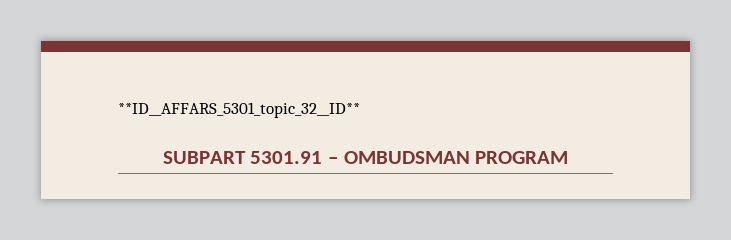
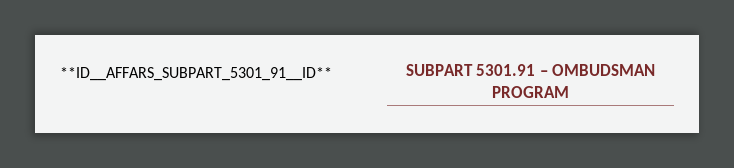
[118,102,360,118] **ID__AFFARS_5301_topic_32__ID** -> [60,67,332,81] **ID__AFFARS_SUBPART_5301_91__ID**

